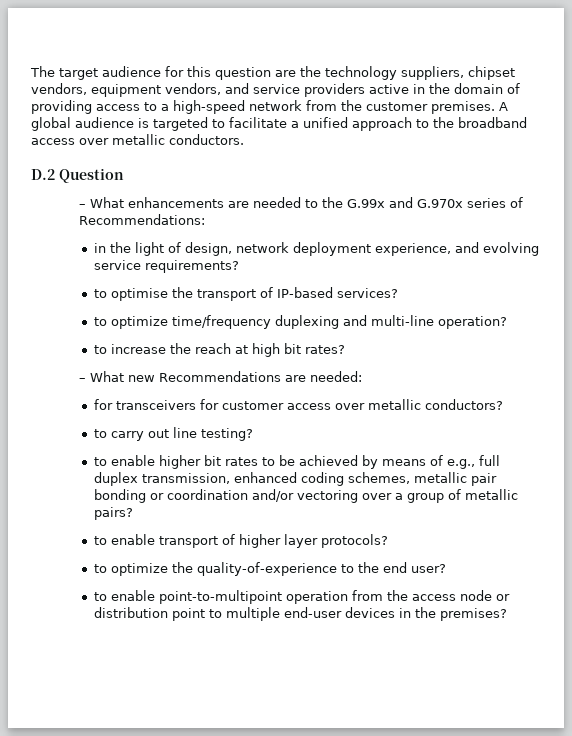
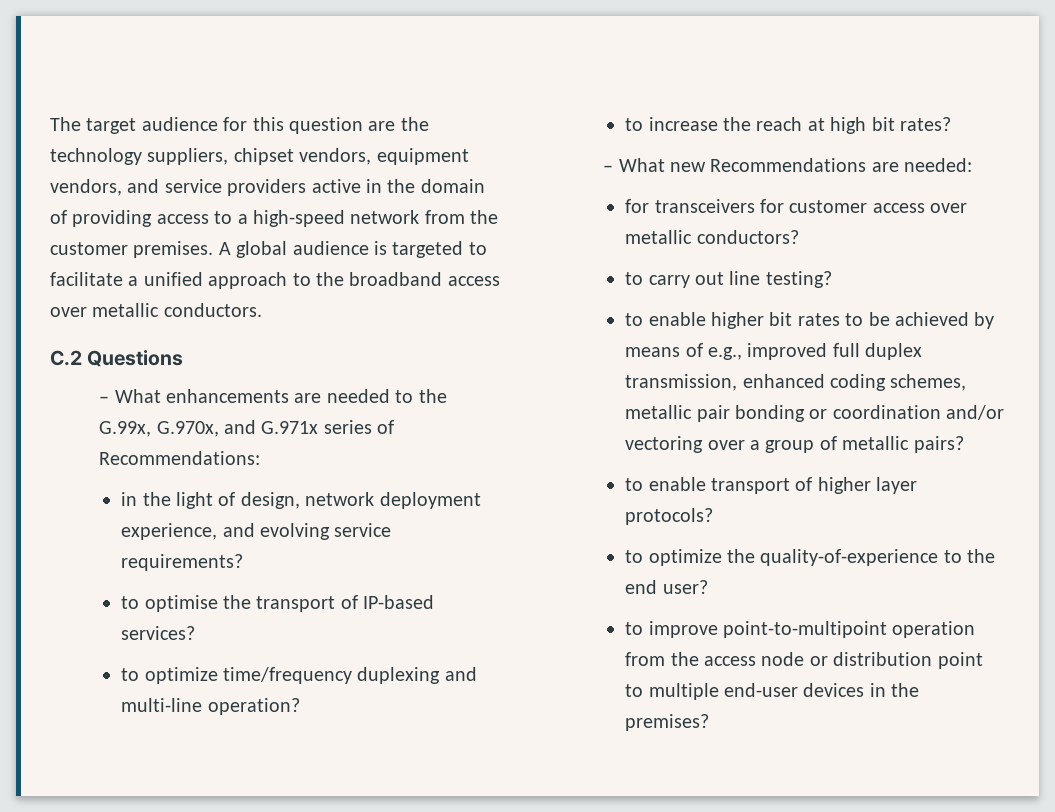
[31,168,124,183] D.2 Question -> [50,350,184,367] C.2 Questions
[347,197,464,208] G.99x and G.970x -> [99,420,319,437] G.99x, G.970x, and G.971x
(475, 464) none -> [747,343,828,360] improved
[110,590,155,601] enable -> [648,621,718,638] improve

